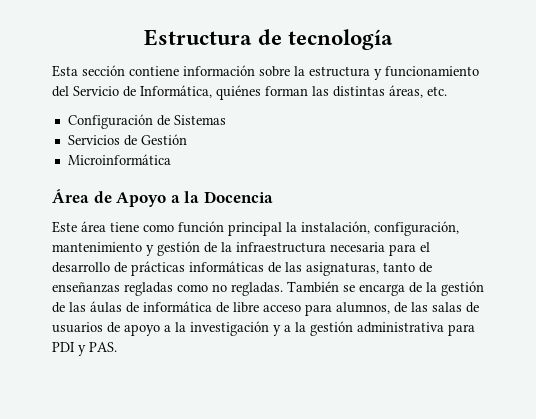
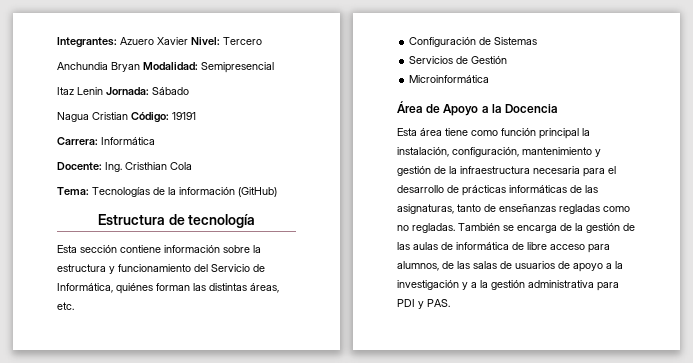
(144, 37) none -> [57,37,262,48] [57,62,274,73] [57,87,189,95] [57,112,196,123] [57,137,155,145] [57,162,192,172] [57,187,277,197] Integrantes: Azuero Xavier Nivel: Tercero // Anchundia Bryan Modalidad: Semipresencial // Itaz Lenin Jornada: Sábado // Nagua Cristian Código: 19191 // Carrera: Informática // Docente: Ing. Cristhian Cola // Tema: Tecnologías de la información (GitHub) //
[52,221,77,233] Este -> [397,128,417,136] Esta
[90,301,122,313] áulas -> [413,242,438,250] aulas

